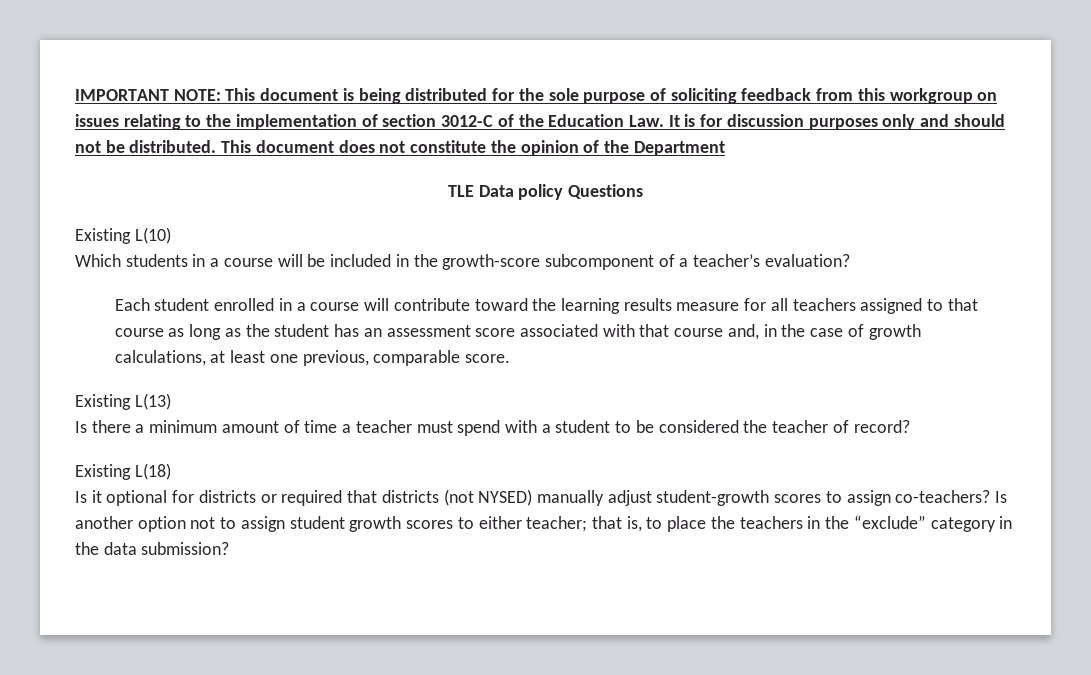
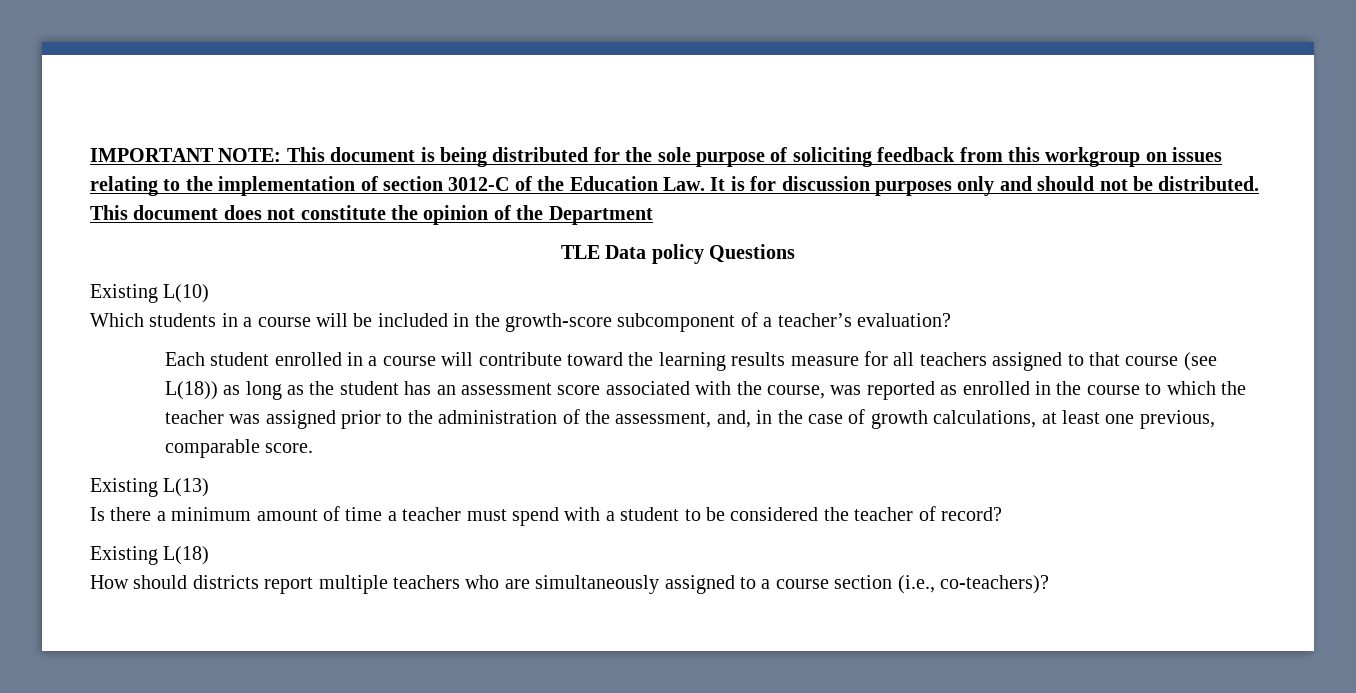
(164, 332) none -> [1183,352,1217,371] [164,381,218,400] (see L(18))
[639,324,724,337] that course -> [736,381,1246,400] [164,409,712,429] the course, was reported as enrolled in the course to which the teacher was assigned prior to the administration of the assessment,
[75,489,1008,506] [75,515,1013,532] [75,542,230,555] Is it optional for districts or required that districts (not NYSED) manually adjust student-growth scores to assign co-teachers? Is another option not to assign student growth scores to either teacher; that is, to place the teachers in the “exclude” category in the data submission? -> [90,575,1049,594] How should districts report multiple teachers who are simultaneously assigned to a course section (i.e., co-teachers)?

